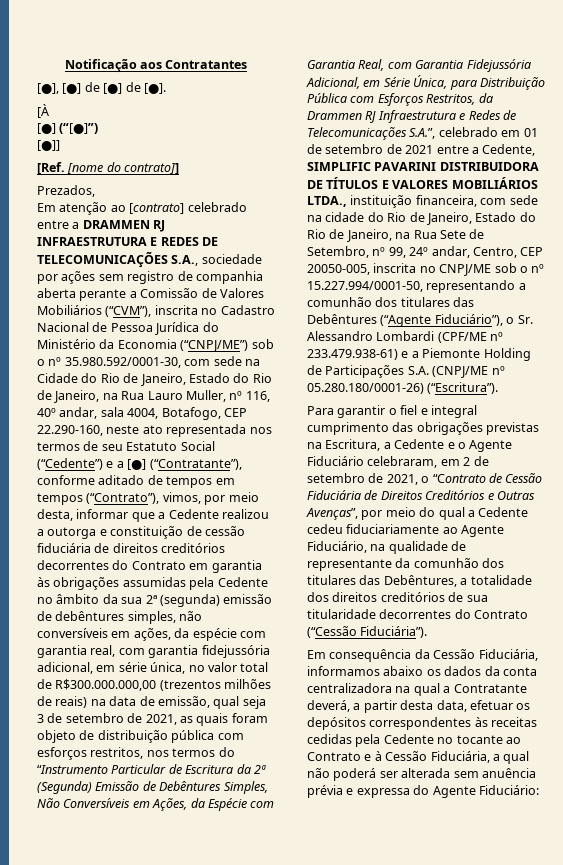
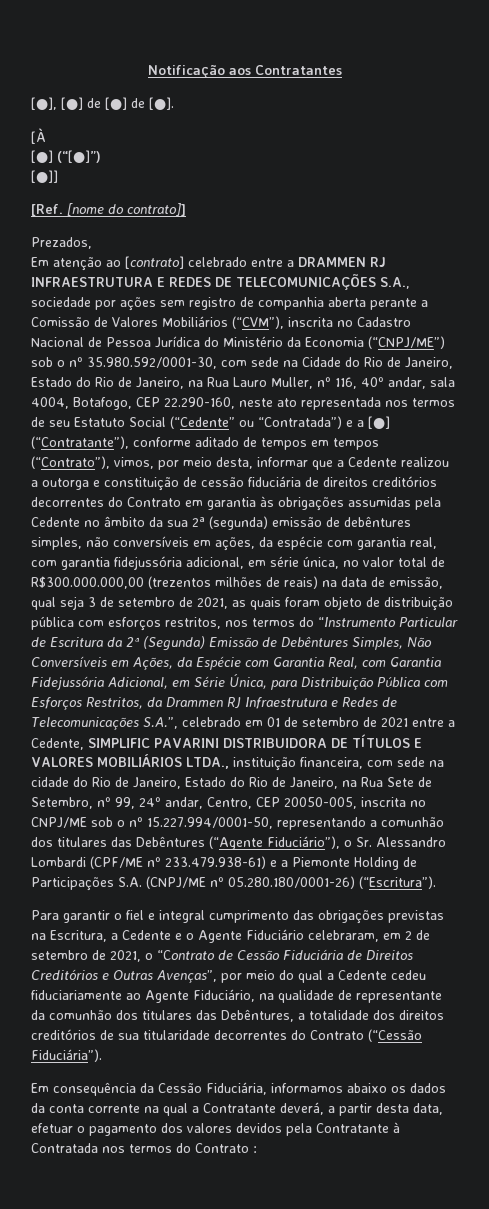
[37,458,103,470] (“Cedente”) -> [170,416,342,429] (“Cedente” ou “Contratada”)
[307,683,392,693] centralizadora -> [88,1104,140,1113] corrente
[516,703,531,710] [307,717,538,730] [307,734,521,747] [307,751,530,764] [307,768,536,781] [307,785,539,798] os depósitos correspondentes às receitas cedidas pela Cedente no tocante ao Contrato e à Cessão Fiduciária, a qual não poderá ser alterada sem anuência prévia e expressa do Agente Fiduciário: -> [77,1122,400,1136] [31,1143,257,1153] o pagamento dos valores devidos pela Contratante à Contratada nos termos do Contrato :

